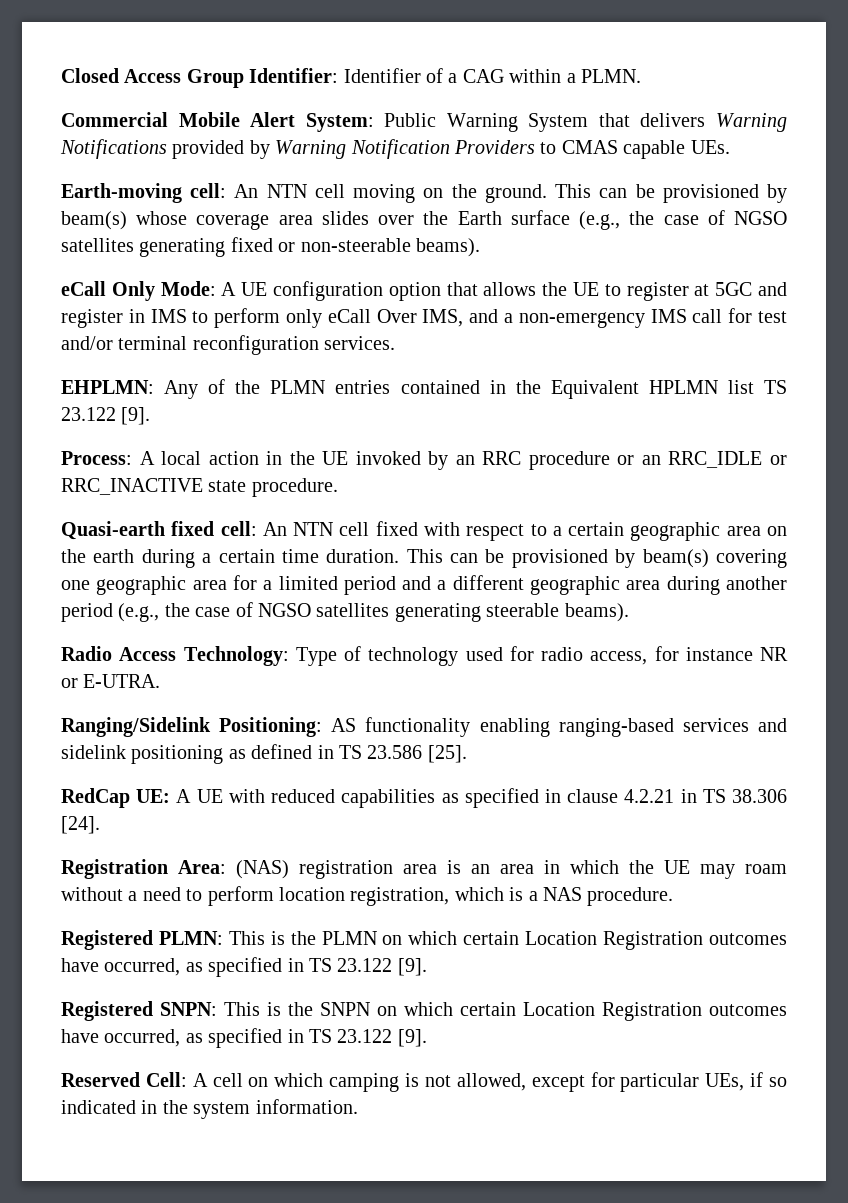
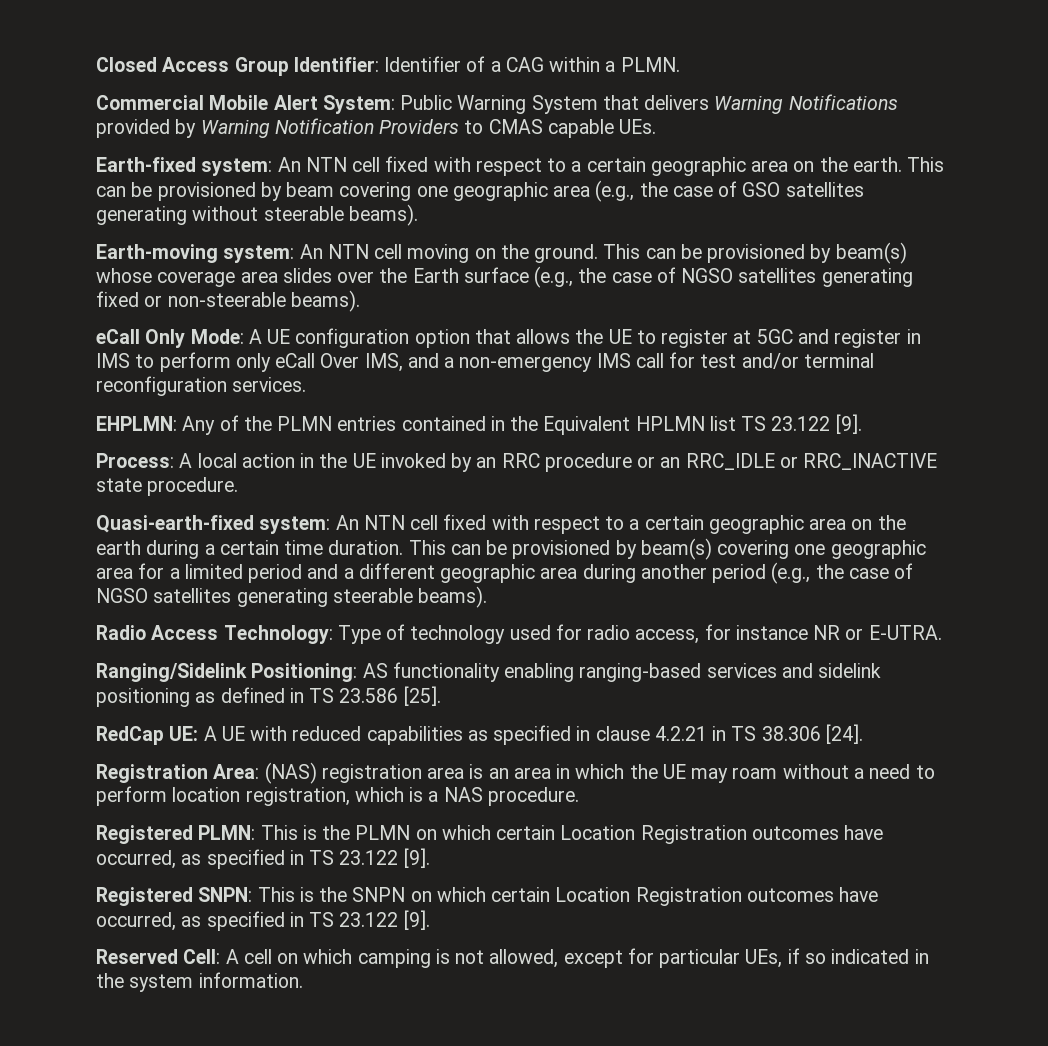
(730, 147) none -> [96,156,945,176] [96,180,864,202] [96,204,418,226] // Earth-fixed system: An NTN cell fixed with respect to a certain geographic area on the earth. This can be provisioned by beam covering one geographic area (e.g., the case of GSO satellites generating without steerable beams).
[190,183,227,198] cell: -> [223,245,295,263] system:
[61,521,257,540] Quasi-earth fixed cell: -> [96,515,331,534] Quasi-earth-fixed system:

